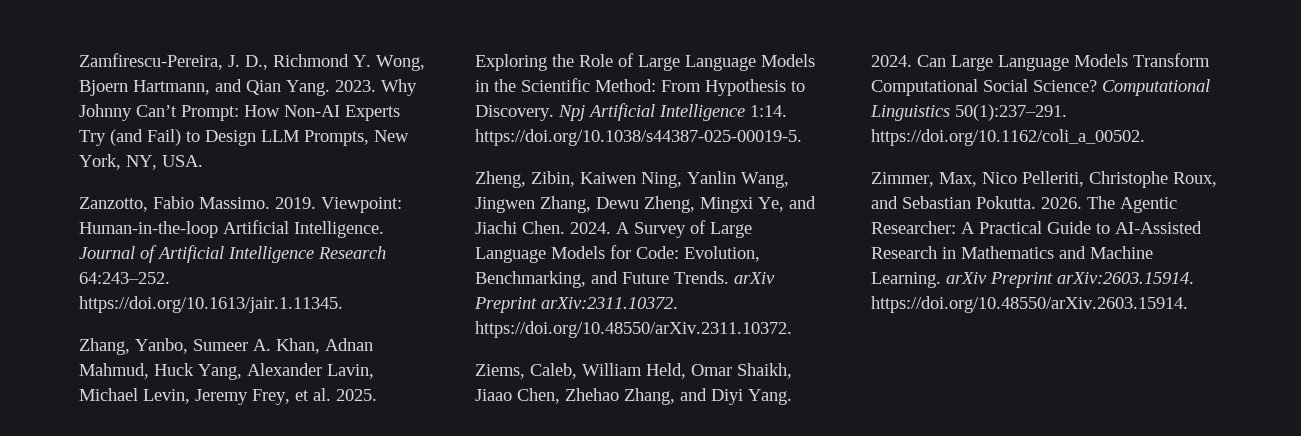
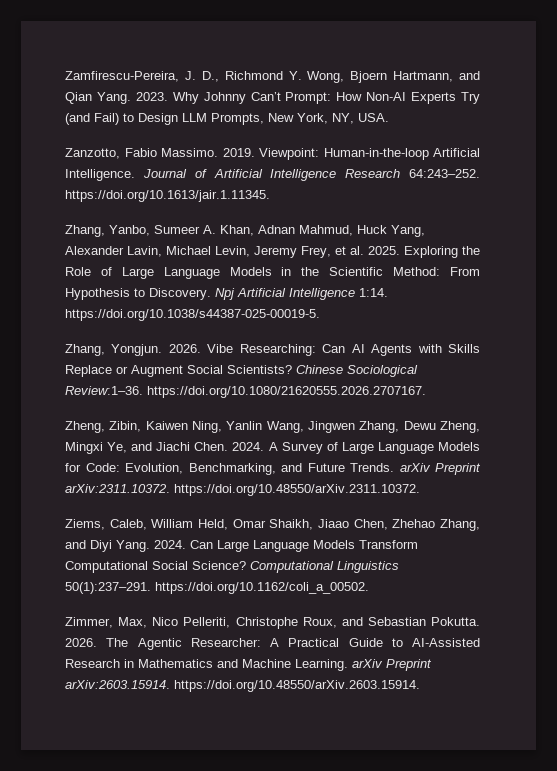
(802, 137) none -> [65,344,481,356] [65,365,418,377] [65,386,426,398] // Zhang, Yongjun. 2026. Vibe Researching: Can AI Agents with Skills Replace or Augment Social Scientists? Chinese Sociological Review:1–36. https://doi.org/10.1080/21620555.2026.2707167.

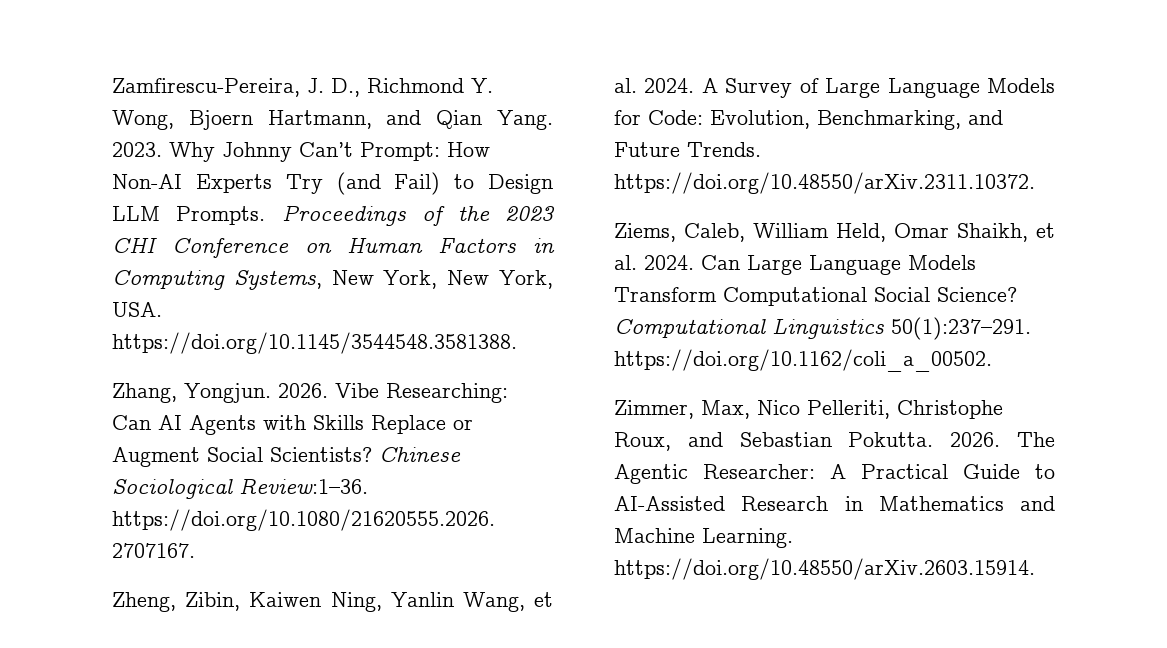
[211,113,389,125] [65,148,480,160] [65,169,480,181] [65,190,270,202] [65,225,425,237] [65,246,480,258] [65,267,481,279] [65,288,388,300] [65,309,320,321] Prompts, New York, NY, USA. // Zanzotto, Fabio Massimo. 2019. Viewpoint: Human-in-the-loop Artificial Intelligence. Journal of Artificial Intelligence Research 64:243–252. https://doi.org/10.1613/jair.1.11345. // Zhang, Yanbo, Sumeer A. Khan, Adnan Mahmud, Huck Yang, Alexander Lavin, Michael Levin, Jeremy Frey, et al. 2025. Exploring the Role of Large Language Models in the Scientific Method: From Hypothesis to Discovery. Npj Artificial Intelligence 1:14. https://doi.org/10.1038/s44387-025-00019-5. -> [176,205,555,226] [112,237,555,258] [112,270,553,290] [112,302,162,317] [112,332,517,354] Prompts. Proceedings of the 2023 CHI Conference on Human Factors in Computing Systems, New York, New York, USA. https://doi.org/10.1145/3544548.3581388.
[308,421,480,433] [65,442,229,454] Jingwen Zhang, Dewu Zheng, Mingxi Ye, and Jiachi Chen. -> [534,592,553,607] [614,78,637,93] et al.
[399,463,481,475] [65,484,170,493] arXiv Preprint arXiv:2311.10372. -> (761, 149) none
[317,519,480,531] [65,540,150,552] Jiaao Chen, Zhehao Zhang, and Diyi Yang. -> [1036,223,1055,238] [614,255,637,270] et al.
[352,659,432,671] [65,680,170,689] arXiv Preprint arXiv:2603.15914. -> (793, 538) none

